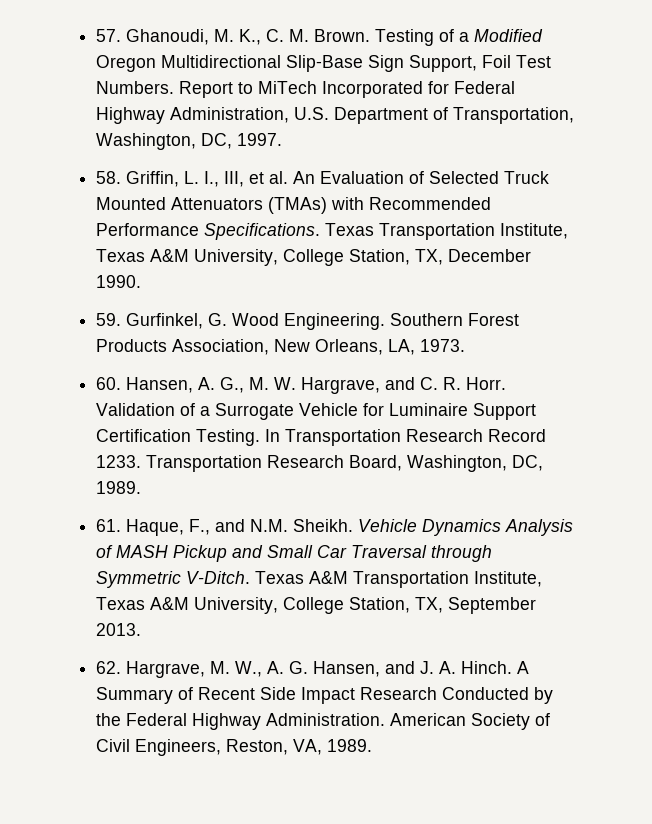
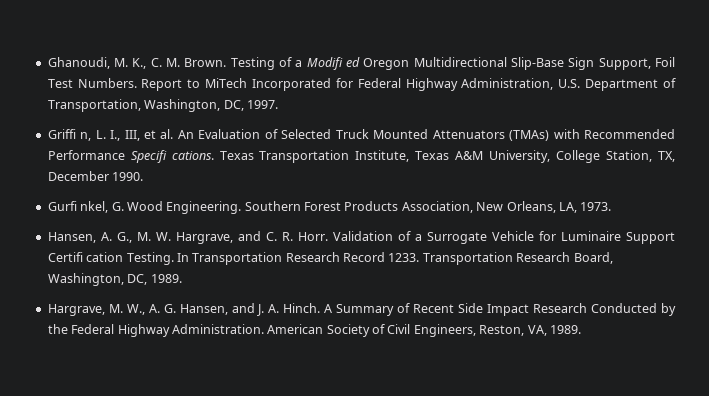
[96,29,122,42] 57. -> (47, 63) none
[474,29,544,42] Modified -> [306,57,361,70] Modifi ed
[96,171,180,187] 58. Griffin, -> [47,129,92,141] Griffi n,
[204,223,321,240] Specifications. -> [130,150,214,163] Specifi cations.
[96,313,204,329] 59. Gurfinkel, -> [47,201,109,213] Gurfi nkel,
[96,377,122,390] 60. -> (612, 206) none
[96,429,192,442] Certification -> [47,252,124,262] Certifi cation
[96,519,574,536] [96,545,493,562] [96,571,543,588] [96,597,537,614] [96,623,142,636] [96,661,122,674] 61. Haque, F., and N.M. Sheikh. Vehicle Dynamics Analysis of MASH Pickup and Small Car Traversal through Symmetric V-Ditch. Texas A&M Transportation Institute, Texas A&M University, College Station, TX, September 2013. // 62. -> (182, 278) none

